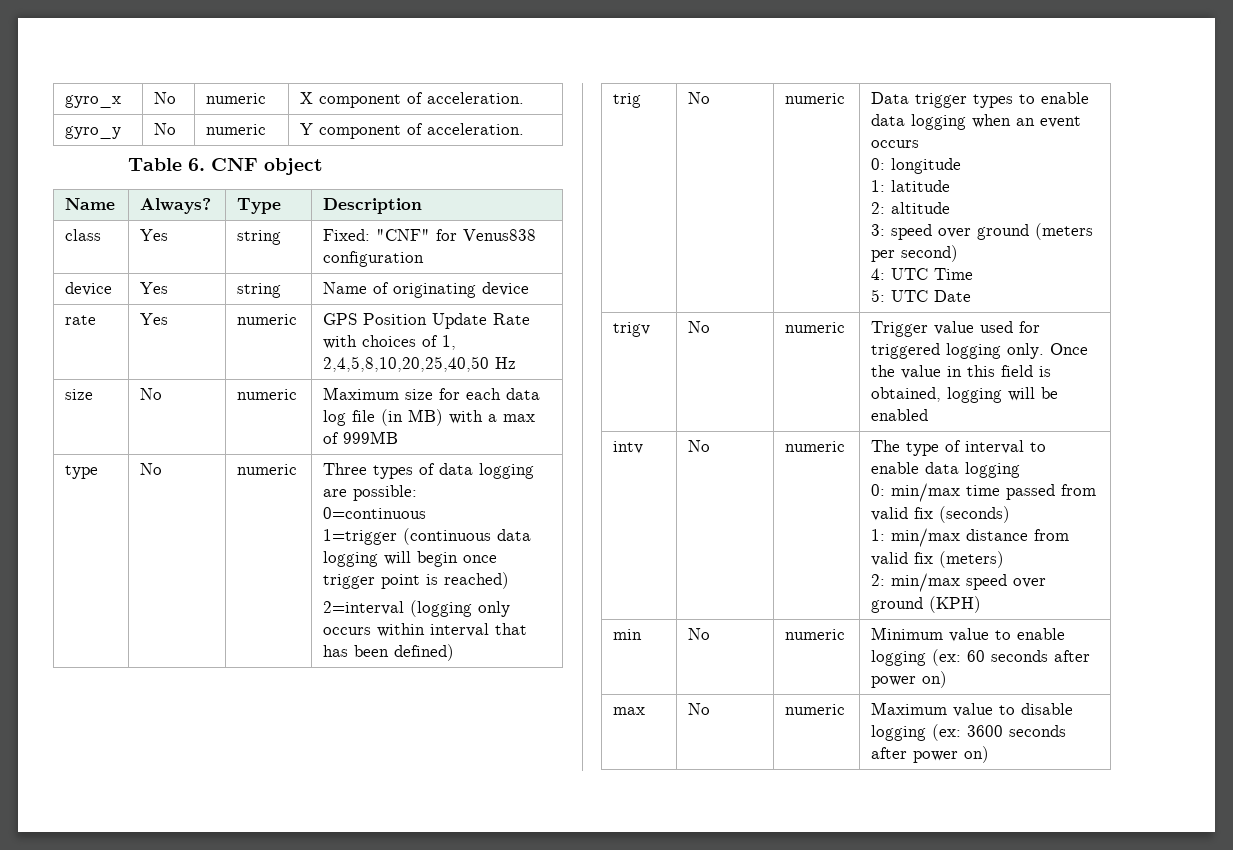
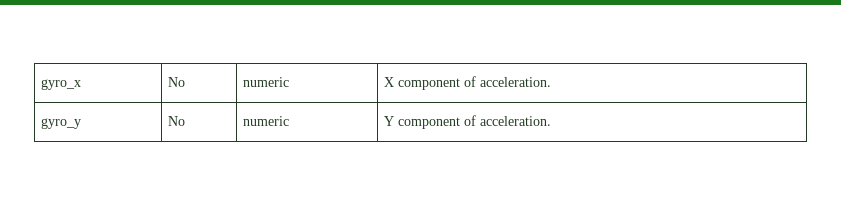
[127,158,323,175] [65,198,116,210] [140,198,212,214] [237,198,282,214] [323,198,423,214] [65,229,102,241] [140,229,169,241] [237,230,282,245] [323,229,537,241] [323,251,425,267] [65,282,113,296] [140,282,169,294] [237,283,282,298] [323,282,530,298] [65,315,97,325] [140,313,169,325] [237,314,298,325] [323,313,531,329] [323,335,457,350] [323,356,517,372] [65,389,94,400] [140,388,163,400] [237,389,298,400] [323,387,541,400] [323,409,536,426] [323,431,399,444] [65,465,99,479] [140,463,163,475] [237,464,298,475] [323,463,535,479] [323,485,418,501] [323,507,427,519] [323,528,532,545] [323,551,498,567] [323,572,510,589] [323,600,511,617] [323,623,528,637] [323,644,455,661] [613,93,642,108] [688,92,711,104] [785,93,846,104] [871,92,1090,108] [871,114,1082,130] [871,140,920,148] [871,158,962,174] [871,180,951,192] [871,202,951,214] [871,223,1094,240] [871,245,959,262] [871,268,974,280] [871,289,972,302] [613,322,651,337] [688,321,711,333] [785,322,846,333] [871,321,1041,337] [871,343,1089,359] [871,365,1052,379] [871,387,1059,403] [871,409,929,421] [613,441,644,454] [688,440,711,452] [785,441,846,452] [871,440,1047,456] [871,462,1021,478] [871,483,1097,502] [871,506,1011,523] [871,528,1070,547] [871,551,1005,568] [871,573,1047,592] [871,596,982,613] [613,629,643,640] [688,628,711,640] [785,629,846,640] [871,627,1066,642] [871,649,1091,666] [871,671,948,688] [613,707,646,715] [688,703,711,715] [785,704,846,715] [871,702,1074,717] [871,724,1067,741] [871,746,990,763] // Table 6. CNF object // Name | Always? | Type | Description // class | Yes | string | Fixed: "CNF" for Venus838 configuration // device | Yes | string | Name of originating device // rate | Yes | numeric | GPS Position Update Rate with choices of 1, 2,4,5,8,10,20,25,40,50 Hz // size | No | numeric | Maximum size for each data log file (in MB) with a max of 999MB // type | No | numeric | Three types of data logging are possible: // 0=continuous // 1=trigger (continuous data logging will begin once trigger point is reached) // 2=interval (logging only occurs within interval that has been defined) // trig | No | numeric | Data trigger types to enable data logging when an event occurs // 0: longitude // 1: latitude // 2: altitude // 3: speed over ground (meters per second) // 4: UTC Time // 5: UTC Date // trigv | No | numeric | Trigger value used for triggered logging only. Once the value in this field is obtained, logging will be enabled // intv | No | numeric | The type of interval to enable data logging // 0: min/max time passed from valid fix (seconds) // 1: min/max distance from valid fix (meters) // 2: min/max speed over ground (KPH) // min | No | numeric | Minimum value to enable logging (ex: 60 seconds after power on) // max | No | numeric | Maximum value to disable logging (ex: 3600 seconds after power on) -> (552, 121) none

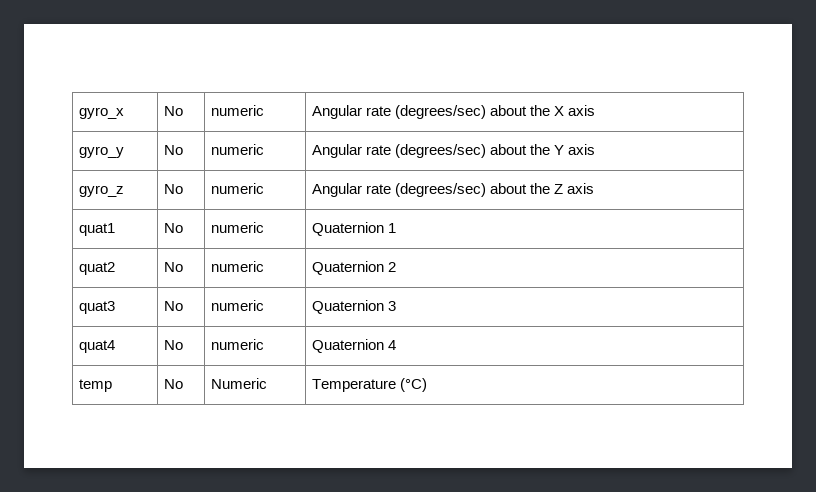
[384,76,552,90] [41,118,82,129] [168,116,186,126] [243,116,290,126] [384,115,552,129] X component of acceleration. // gyro_y | No | numeric | Y component of acceleration. -> [311,105,595,119] [78,146,124,158] [163,145,183,155] [210,144,264,155] [311,144,595,158] [78,185,124,197] [163,184,183,194] [210,183,264,194] [311,183,594,197] [78,223,115,236] [163,223,183,233] [210,222,264,233] [311,222,396,236] [78,262,115,275] [163,262,183,272] [210,261,264,272] [311,261,396,275] [78,301,115,314] [163,301,183,311] [210,300,264,311] [311,300,396,314] [78,340,115,353] [163,340,183,350] [210,339,264,350] [311,339,396,353] [78,379,112,392] [163,379,183,389] [210,378,267,389] [311,378,427,392] Angular rate (degrees/sec) about the X axis // gyro_y | No | numeric | Angular rate (degrees/sec) about the Y axis // gyro_z | No | numeric | Angular rate (degrees/sec) about the Z axis // quat1 | No | numeric | Quaternion 1 // quat2 | No | numeric | Quaternion 2 // quat3 | No | numeric | Quaternion 3 // quat4 | No | numeric | Quaternion 4 // temp | No | Numeric | Temperature (°C)

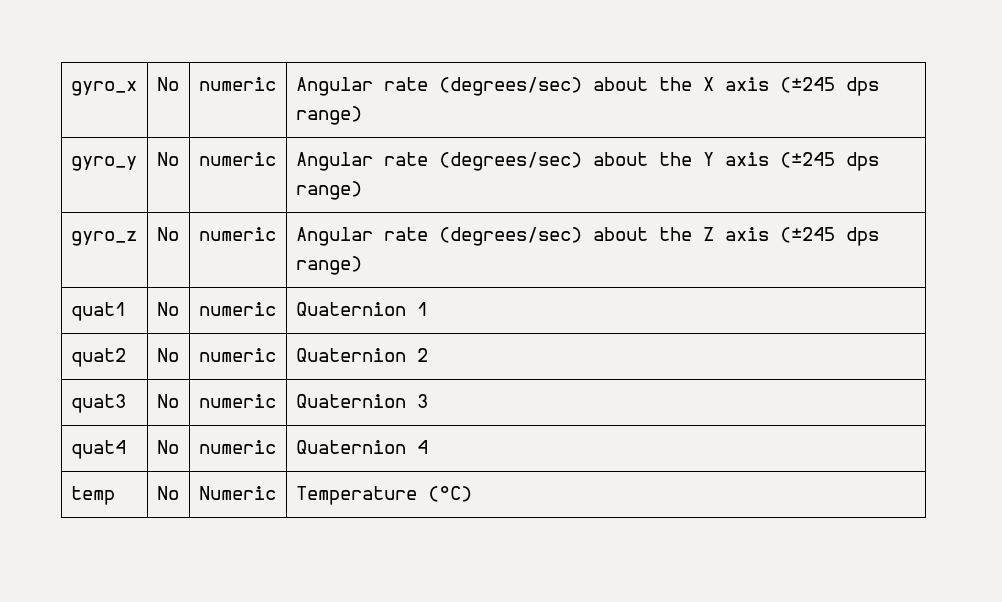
(595, 110) none -> [779,77,879,96] [295,106,362,125] (±245 dps range)
(595, 149) none -> [779,152,879,171] [295,181,362,200] (±245 dps range)
(594, 188) none -> [779,227,879,246] [295,256,362,275] (±245 dps range)

